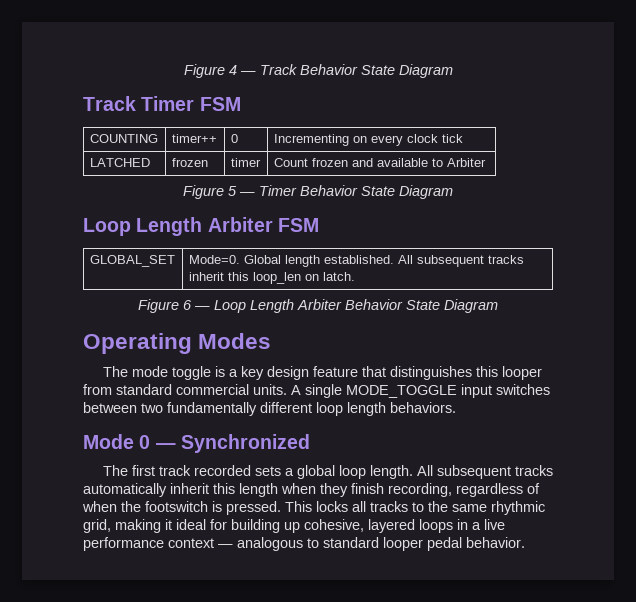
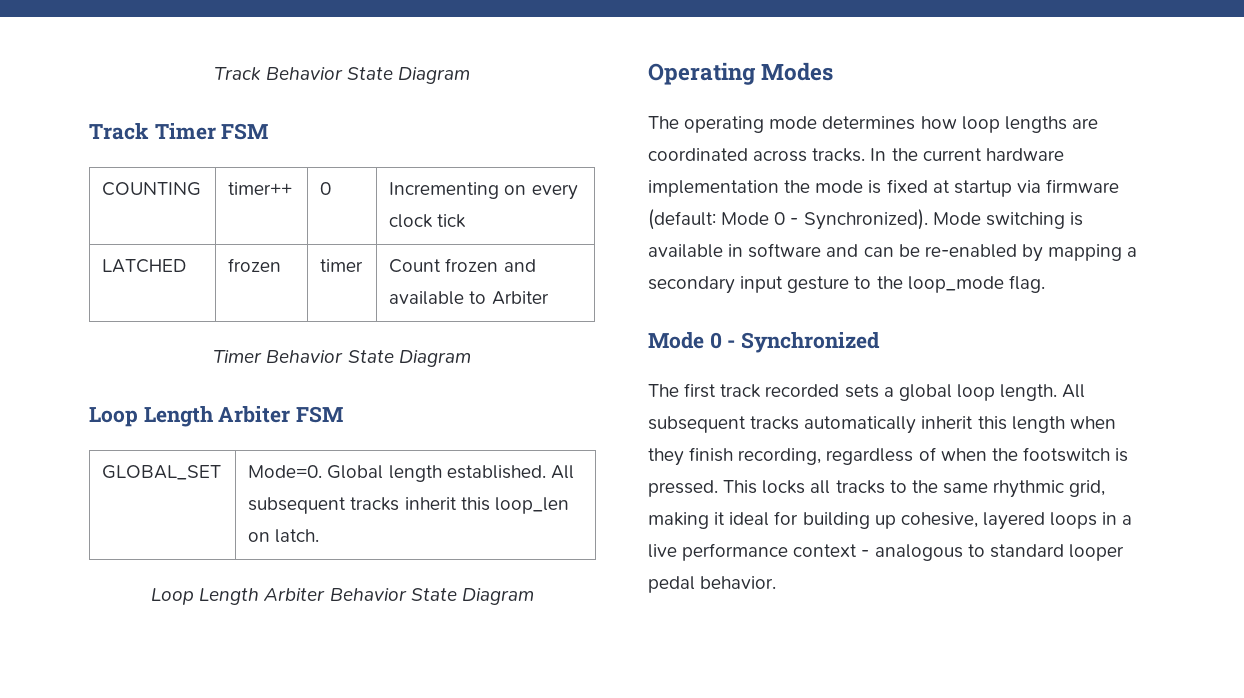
[183,64,256,78] Figure 4 — -> (214, 73) none
[183,185,255,199] Figure 5 — -> (549, 298) none
[138,299,210,313] Figure 6 — -> (320, 536) none
[131,366,542,380] [83,384,550,398] [83,402,456,416] [83,434,176,449] mode toggle is a key design feature that distinguishes this looper from standard commercial units. A single MODE_TOGGLE input switches between two fundamentally different loop length behaviors. // Mode 0 — -> [684,116,1098,133] [648,148,1064,162] [648,179,1120,197] [648,209,1083,230] [648,243,1138,262] [648,275,1045,294] [648,332,736,349] operating mode determines how loop lengths are coordinated across tracks. In the current hardware implementation the mode is fixed at startup via firmware (default: Mode 0 - Synchronized). Mode switching is available in software and can be re-enabled by mapping a secondary input gesture to the loop_mode flag. // Mode 0 -
[218,544,233,548] — -> [861,550,870,557] -

